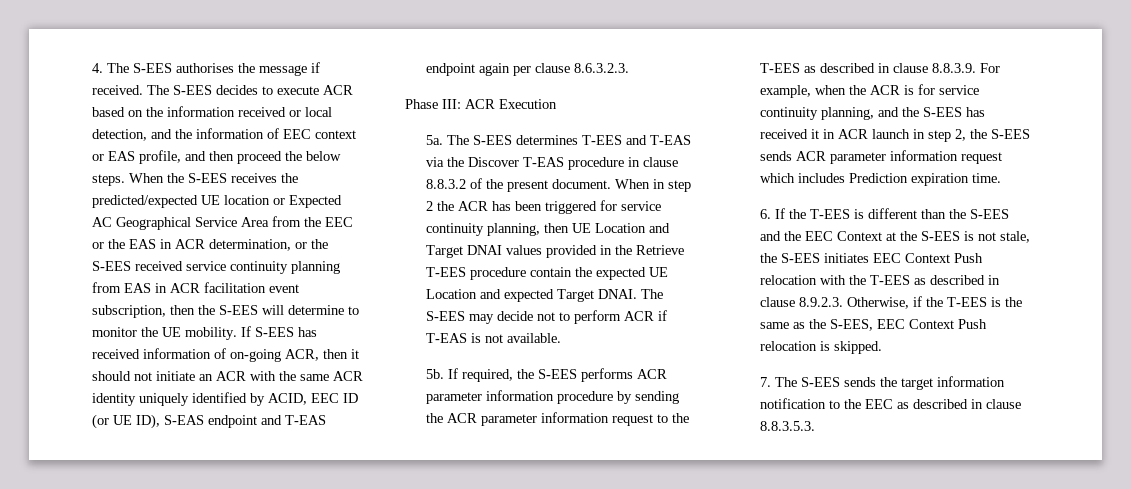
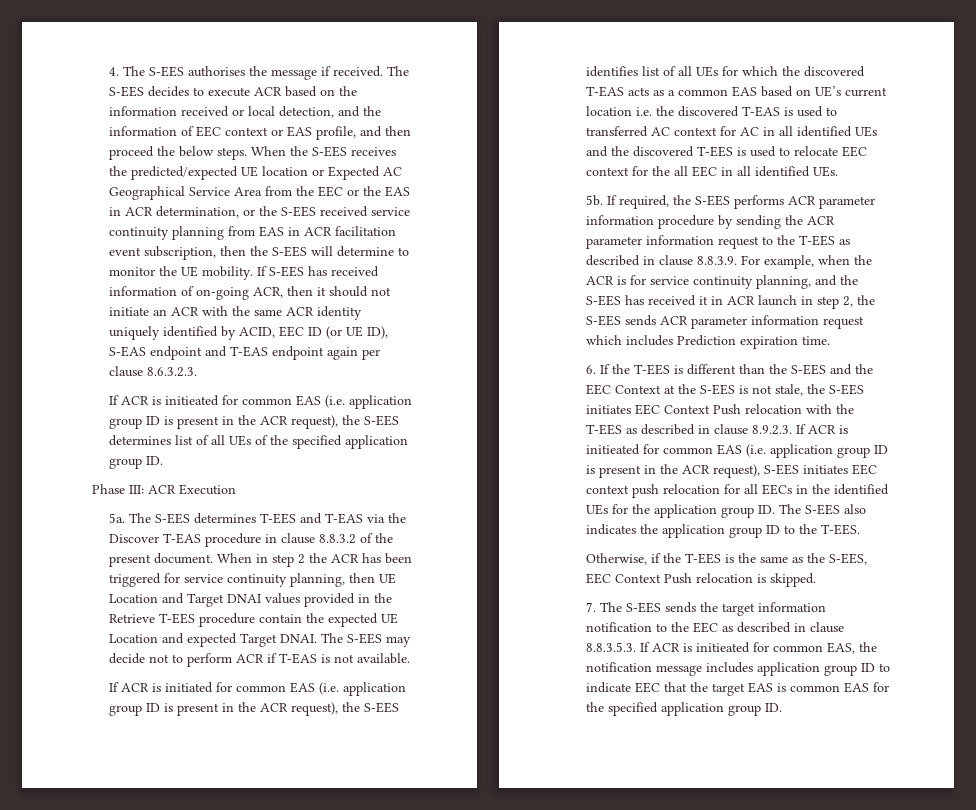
(630, 68) none -> [109,395,413,409] [109,415,400,429] [109,435,409,449] [109,456,164,469] // If ACR is initieated for common EAS (i.e. application group ID is present in the ACR request), the S-EES determines list of all UEs of the specified application group ID.
(562, 338) none -> [109,682,407,696] [109,702,400,716] [586,66,866,77] [586,86,888,97] [586,106,838,117] [586,126,878,137] [586,146,868,157] [586,166,839,177] // If ACR is initiated for common EAS (i.e. application group ID is present in the ACR request), the S-EES identifies list of all UEs for which the discovered T-EAS acts as a common EAS based on UE’s current location i.e. the discovered T-EAS is used to transferred AC context for AC in all identified UEs and the discovered T-EES is used to relocate EEC context for the all EEC in all identified UEs.
(844, 302) none -> [796,424,849,434] [586,444,889,458] [586,464,878,478] [586,484,890,498] [586,504,867,518] [586,524,861,538] If ACR is initieated for common EAS (i.e. application group ID is present in the ACR request), S-EES initiates EEC context push relocation for all EECs in the identified UEs for the application group ID. The S-EES also indicates the application group ID to the T-EES. //
(816, 426) none -> [640,642,878,654] [586,662,891,676] [586,682,890,696] [586,702,783,716] If ACR is initieated for common EAS, the notification message includes application group ID to indicate EEC that the target EAS is common EAS for the specified application group ID.

